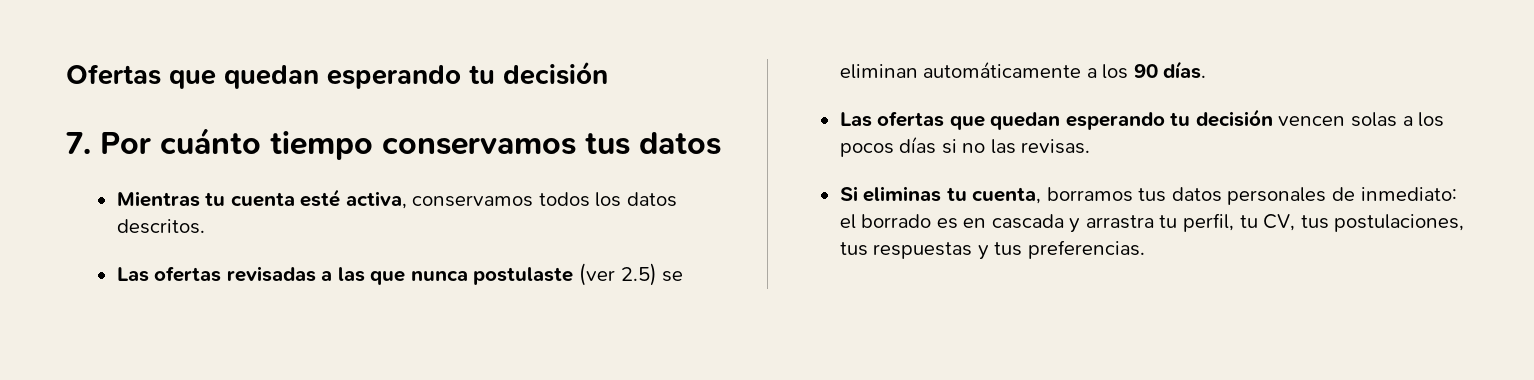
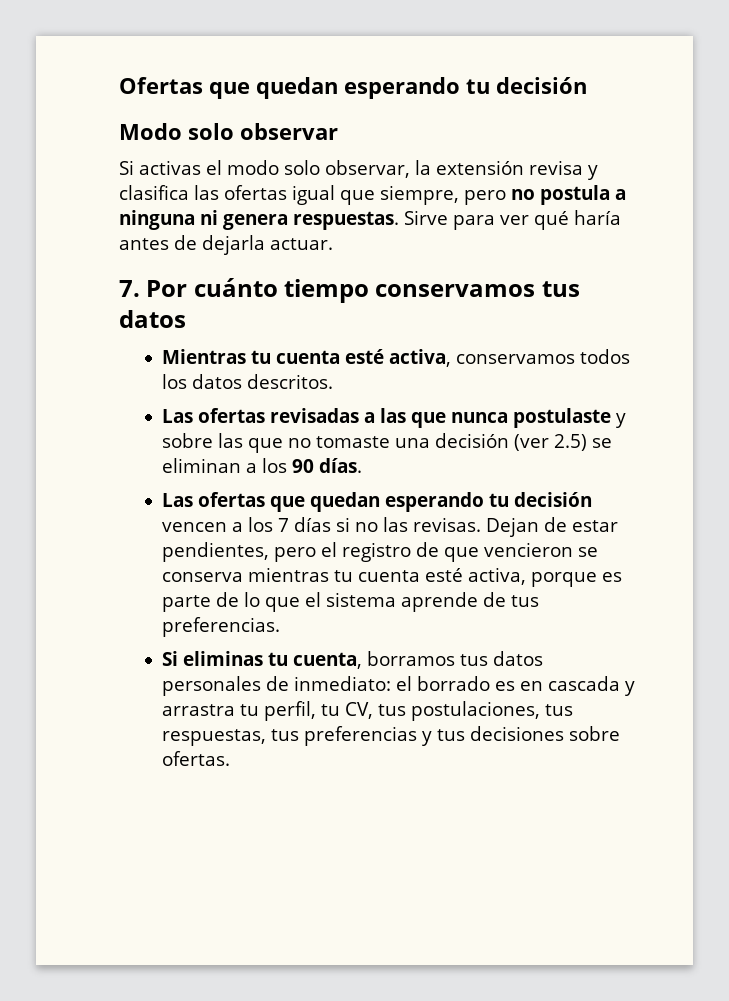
(608, 73) none -> [119,123,338,140] [119,160,598,180] [119,185,626,205] [119,210,621,230] [119,235,333,255] // Modo solo observar // Si activas el modo solo observar, la extensión revisa y clasifica las ofertas igual que siempre, pero no postula a ninguna ni genera respuestas. Sirve para ver qué haría antes de dejarla actuar.
(574, 276) none -> [615,413,626,428] [161,433,509,453] y sobre las que no tomaste una decisión
[923,61,1082,78] automáticamente -> (241, 465) none
[1351,112,1445,127] [839,143,894,157] solas a los pocos -> [231,517,289,532] a los 7
(1091, 146) none -> [485,517,618,537] [161,542,598,562] [161,567,622,587] [161,592,539,612] [161,617,280,637] Dejan de estar pendientes, pero el registro de que vencieron se conserva mientras tu cuenta esté activa, porque es parte de lo que el sistema aprende de tus preferencias.
[873,240,1145,260] respuestas y tus preferencias. -> [161,726,620,746] [161,751,230,766] respuestas, tus preferencias y tus decisiones sobre ofertas.

